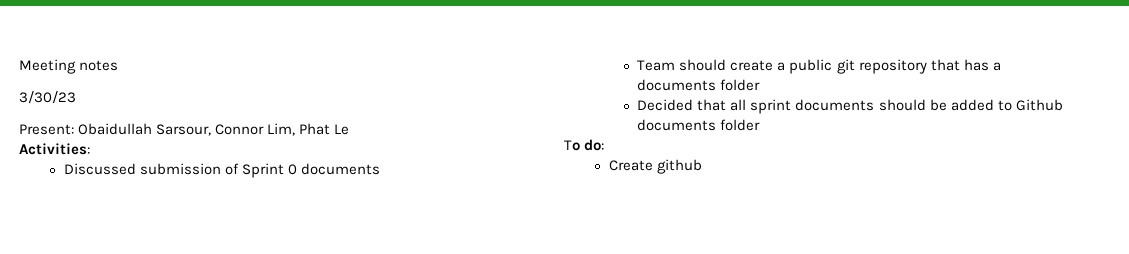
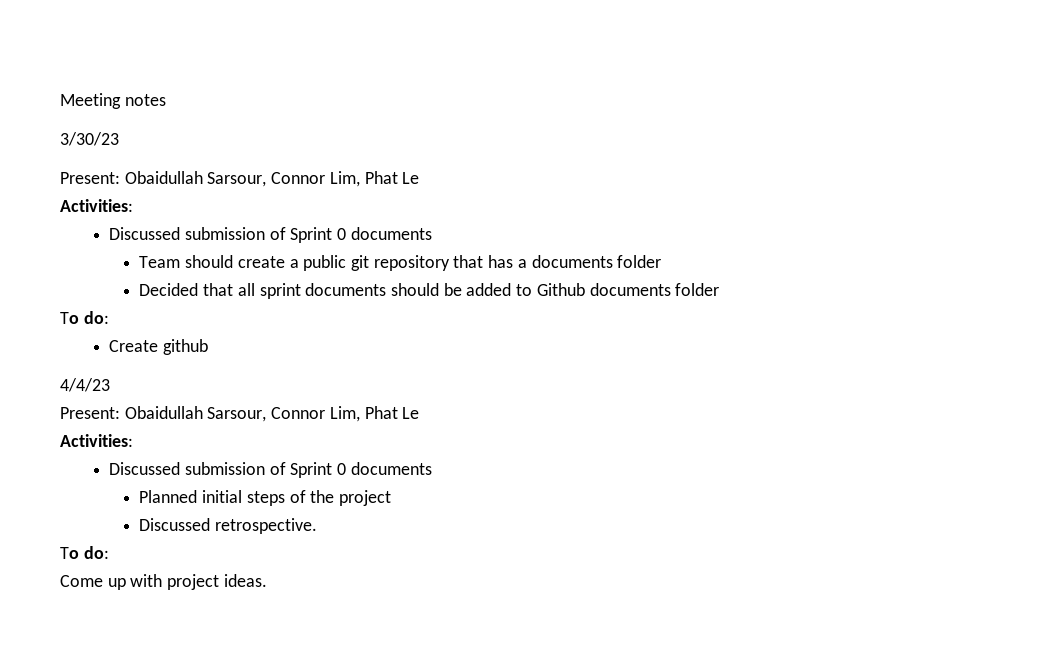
(702, 166) none -> [60,378,110,392] [60,406,420,422] [60,434,133,447] [109,462,432,478] [139,490,391,506] [139,518,318,534] [60,546,109,559] [60,574,267,590] // 4/4/23 // Present: Obaidullah Sarsour, Connor Lim, Phat Le // Activities: // Discussed submission of Sprint 0 documents // Planned initial steps of the project // Discussed retrospective. // To do: // Come up with project ideas.

